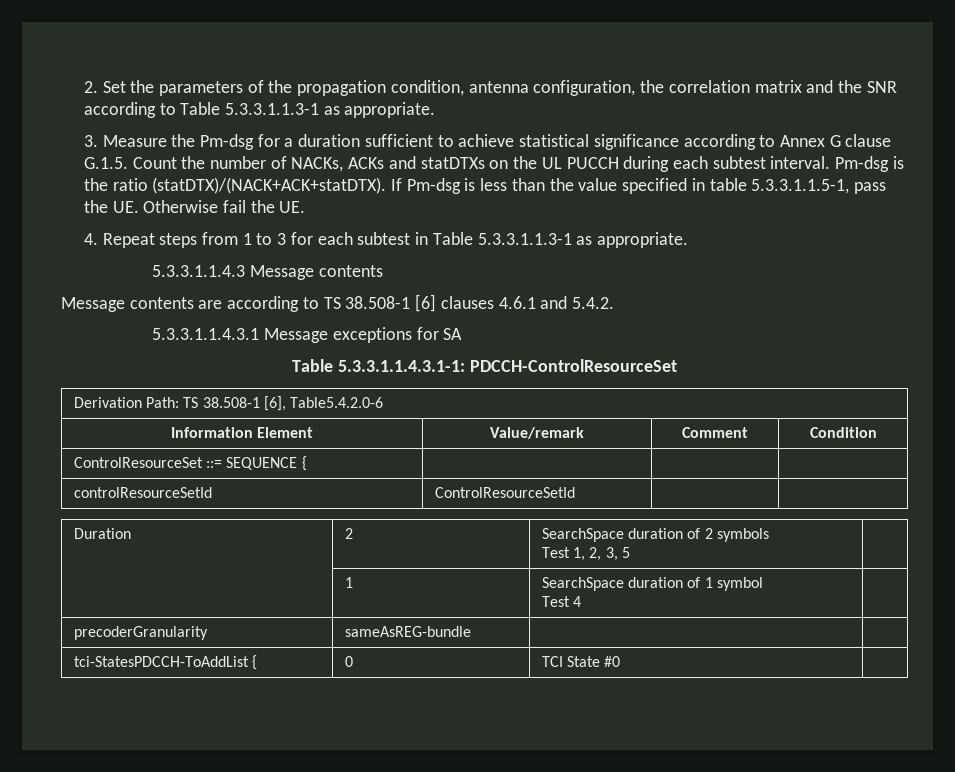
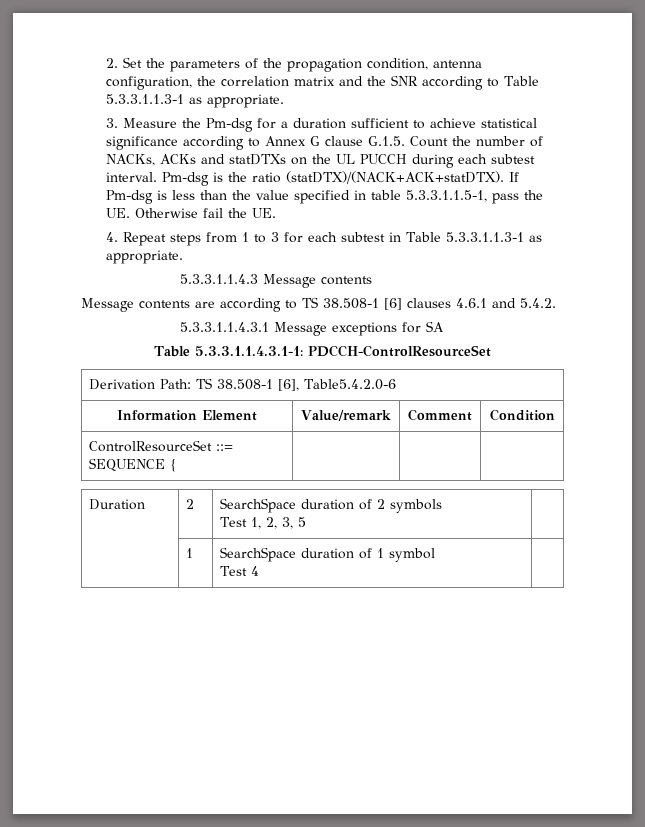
[73,487,212,498] [434,487,575,498] // controlResourceSetId | ControlResourceSetId | | -> (178, 465) none
[73,626,208,640] [344,626,471,637] [73,655,258,670] [344,656,353,667] [541,656,621,667] // precoderGranularity | sameAsREG-bundle | | // tci-StatesPDCCH-ToAddList { | 0 | TCI State #0 | -> (260, 571) none

